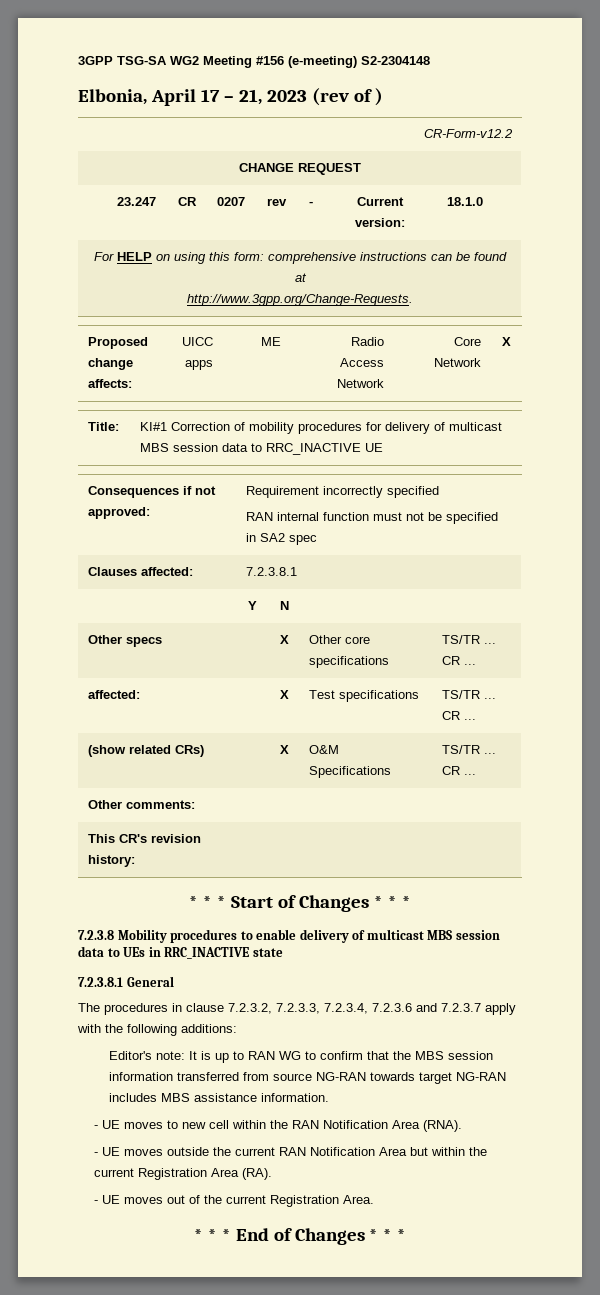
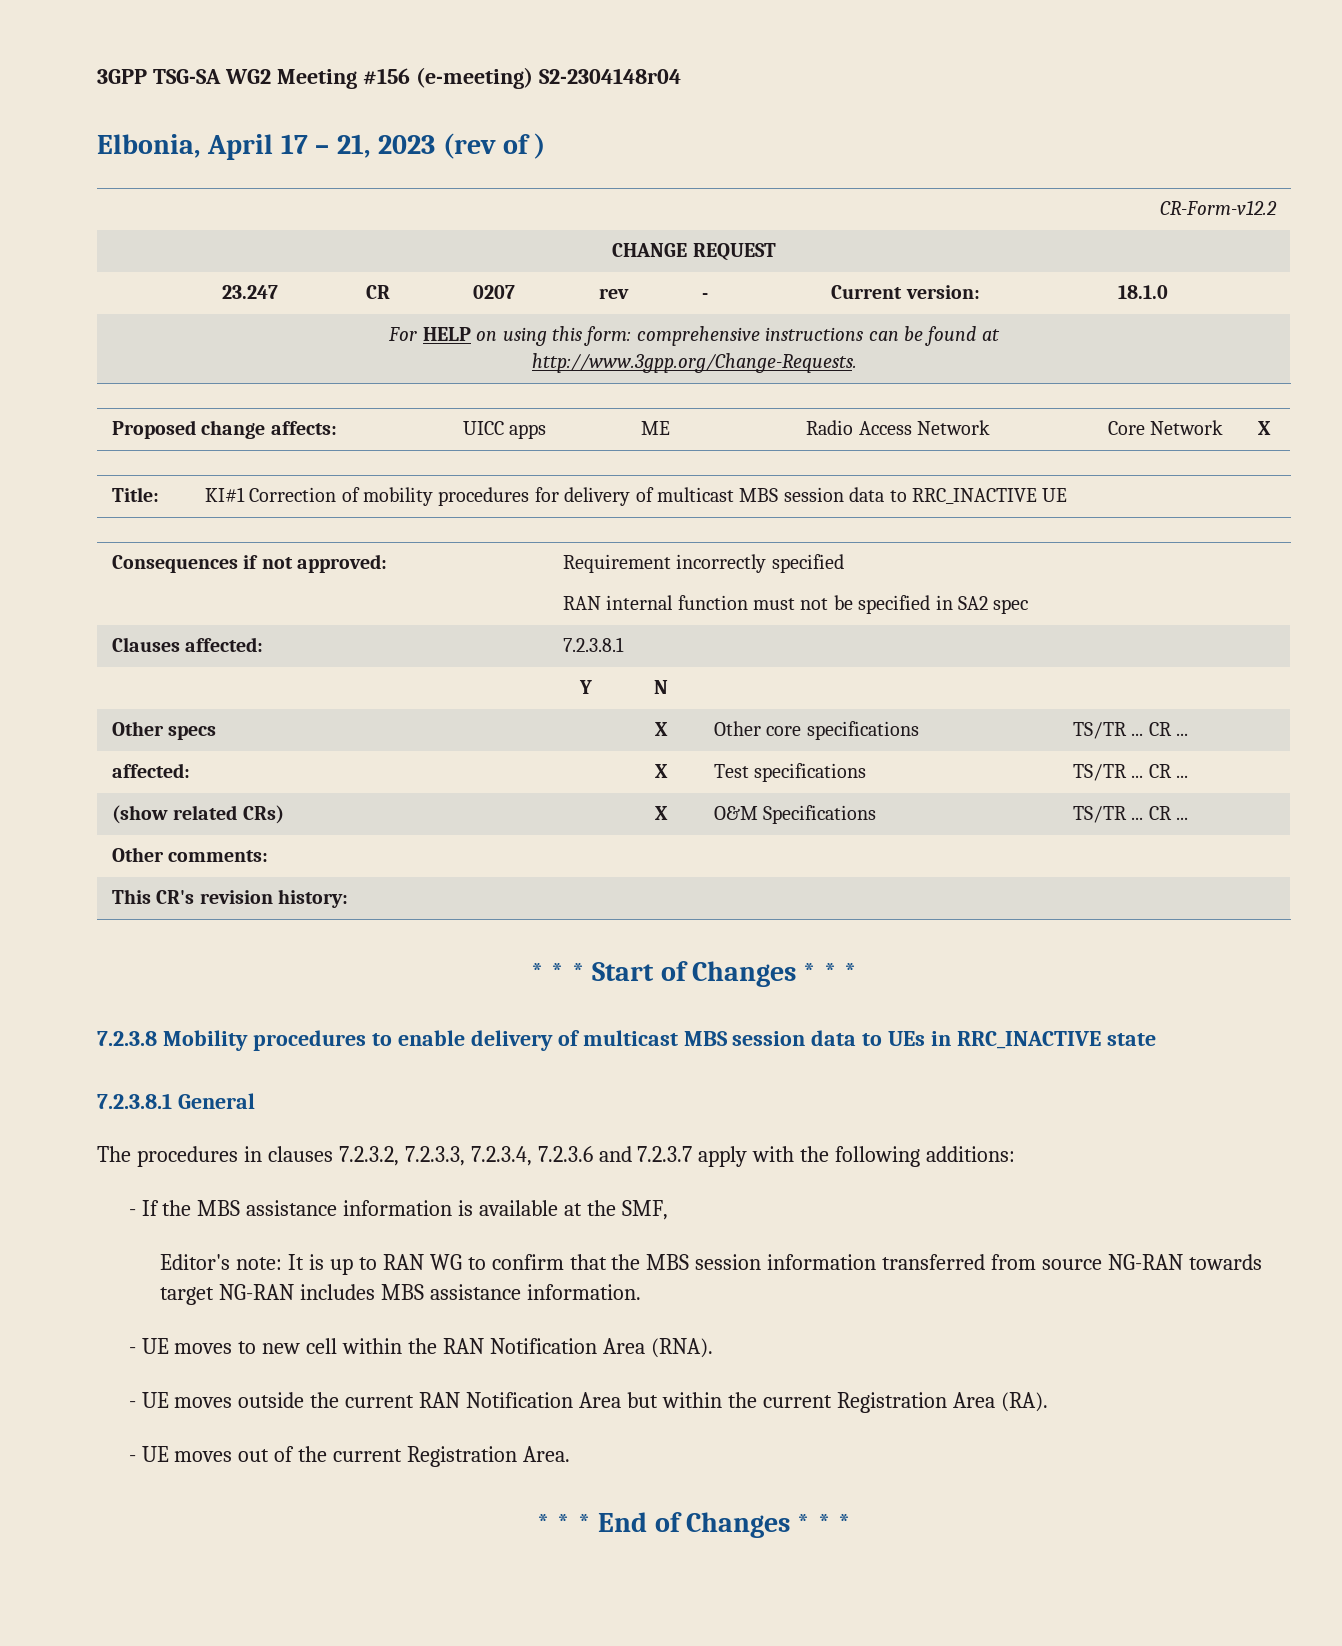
[361,56,430,65] S2-2304148 -> [538,68,681,84] S2-2304148r04
[186,1003,224,1012] clause -> [267,1146,333,1162] clauses
(237, 1028) none -> [128,1200,668,1220] // - If the MBS assistance information is available at the SMF,

